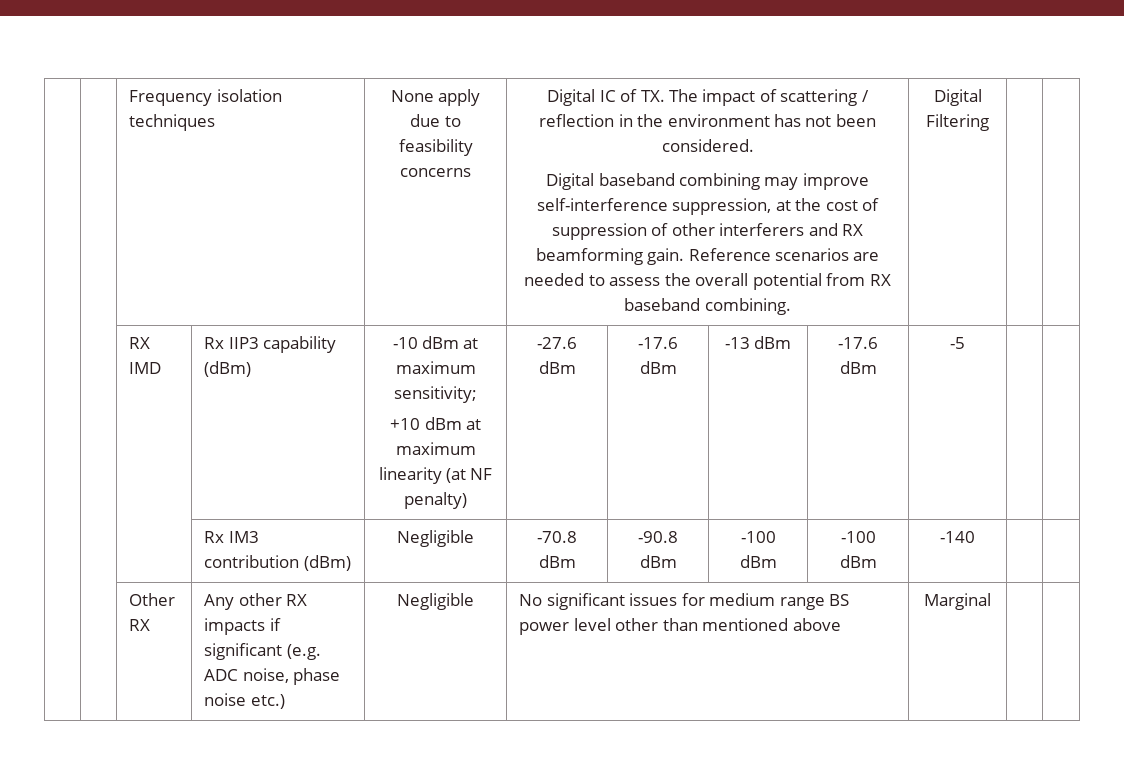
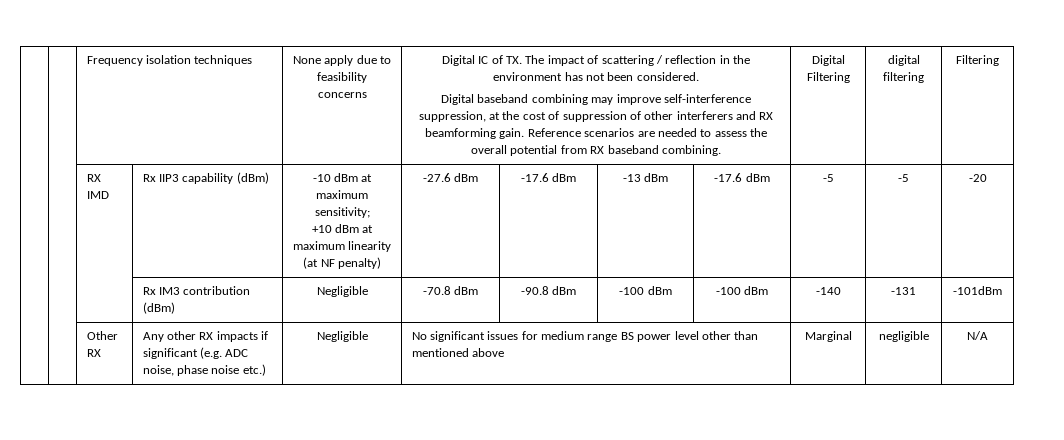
(989, 122) | -> [887,55,920,66] [883,72,924,83] [956,55,999,66] digital filtering | Filtering
(965, 343) | -> [898,174,909,182] [968,174,987,182] -5 | -20
(975, 537) | -> [891,287,916,295] [953,286,1002,295] -131 | -101dBm
(991, 601) | -> [878,331,929,342] [967,331,988,340] negligible | N/A

